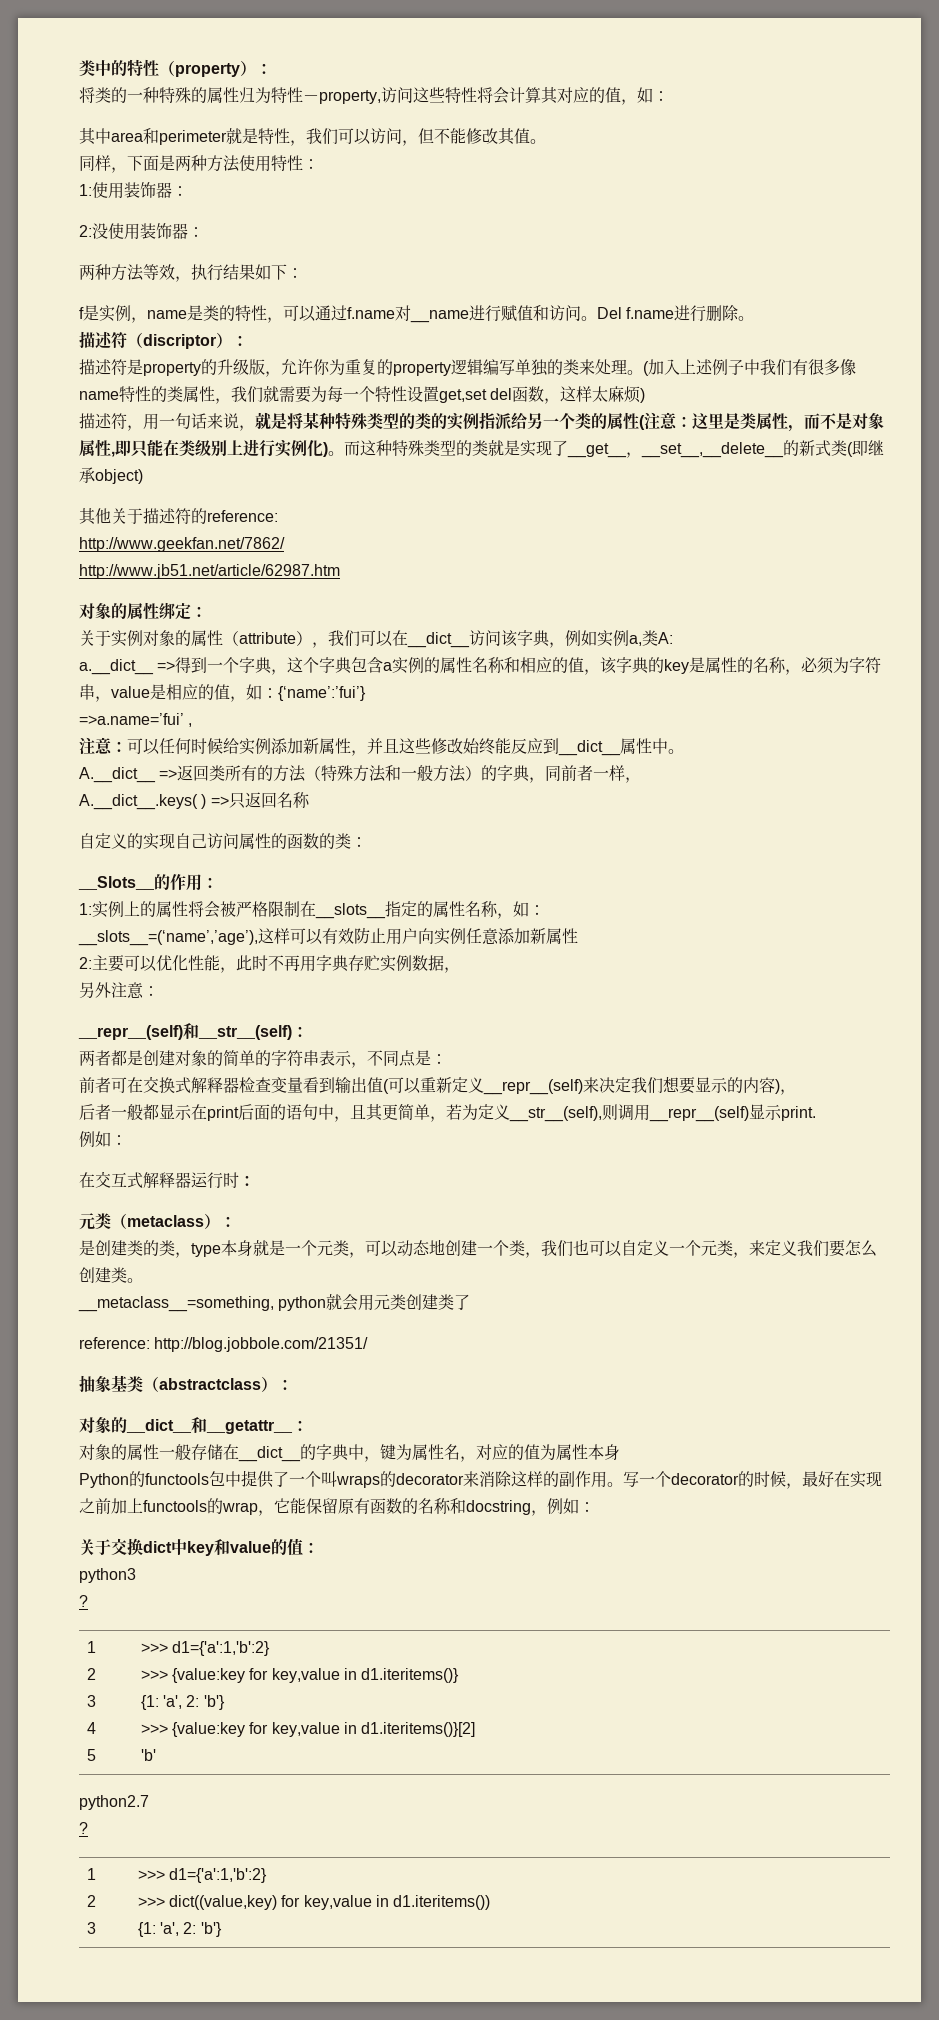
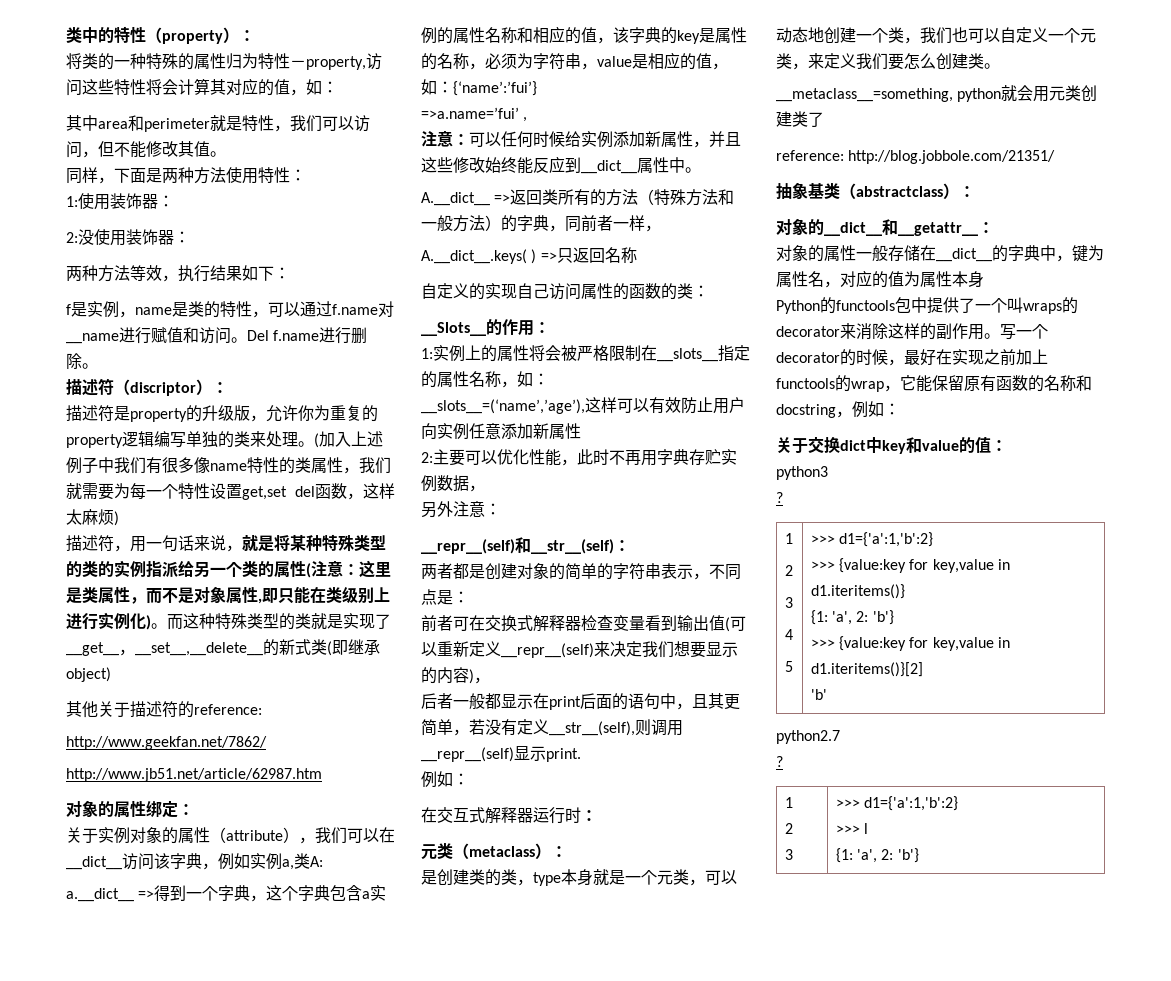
[462,1104,478,1120] 为 -> [485,719,517,736] 没有
[169,1895,491,1910] dict((value,key) for key,value in d1.iteritems()) -> [863,823,868,834] l

